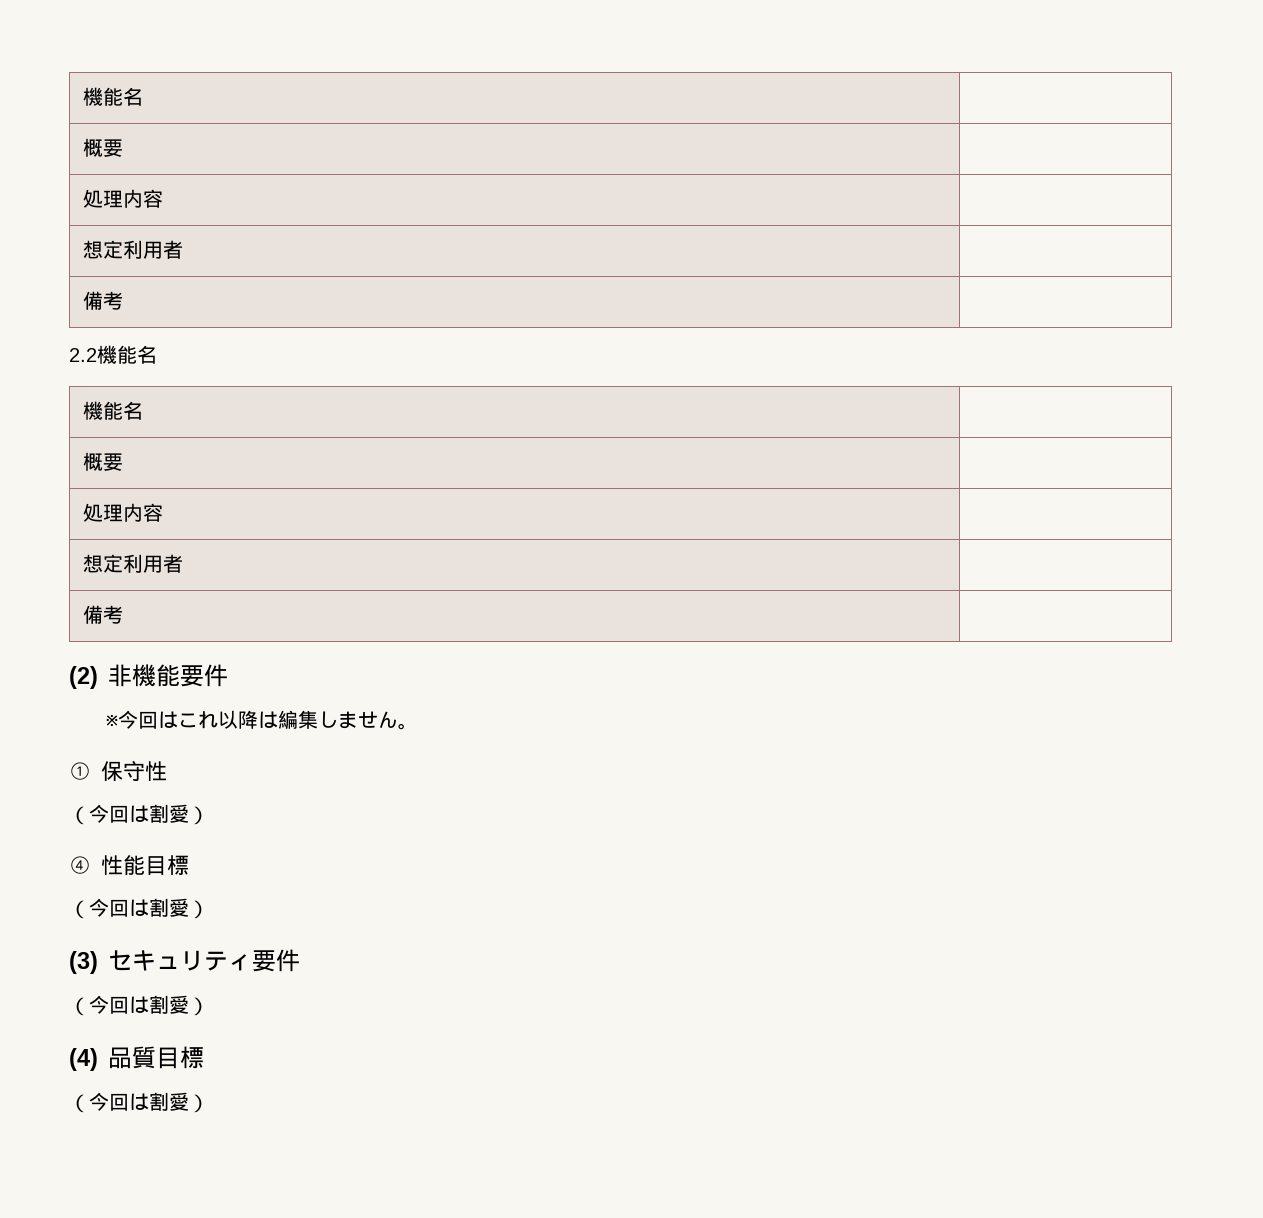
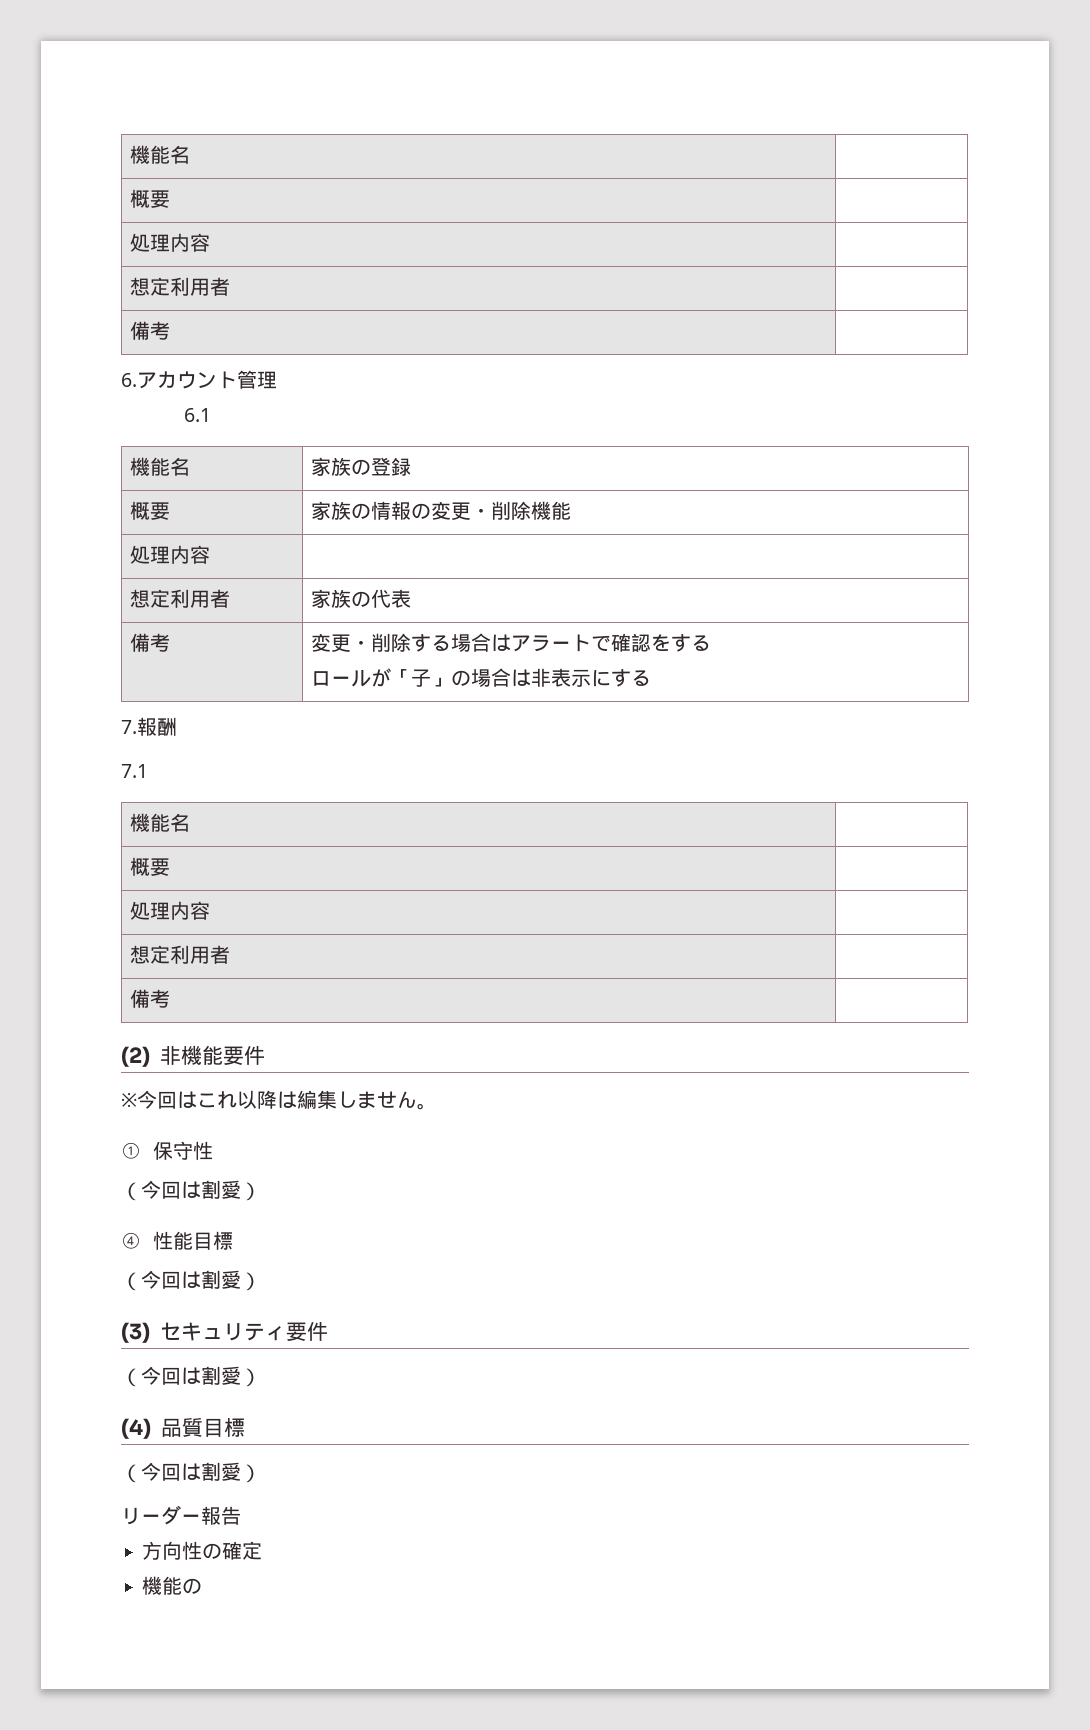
[82,87,143,106] [82,138,123,157] [82,189,163,208] [82,240,183,259] [82,291,123,310] [69,345,157,364] 機能名 | // 概要 | // 処理内容 | // 想定利用者 | // 備考 | // 2.2機能名 -> [129,145,190,164] [129,189,170,208] [129,233,210,252] [129,277,230,296] [129,321,170,340] [121,370,277,389] [184,408,212,422] [129,457,190,476] [310,457,411,476] [129,501,170,520] [310,501,571,520] [129,545,210,564] [129,589,230,608] [310,589,411,608] [129,633,170,652] [310,633,711,652] [310,668,651,687] [121,717,177,736] [121,764,148,778] 機能名 | // 概要 | // 処理内容 | // 想定利用者 | // 備考 | // 6.アカウント管理 // 6.1 // 機能名 | 家族の登録 // 概要 | 家族の情報の変更・削除機能 // 処理内容 | // 想定利用者 | 家族の代表 // 備考 | 変更・削除する場合はアラートで確認をする // ロールが「子」の場合は非表示にする // 7.報酬 // 7.1
(209, 1103) none -> [121,1505,241,1525] [142,1541,263,1560] [142,1576,203,1595] // リーダー報告 // 方向性の確定 // 機能の

